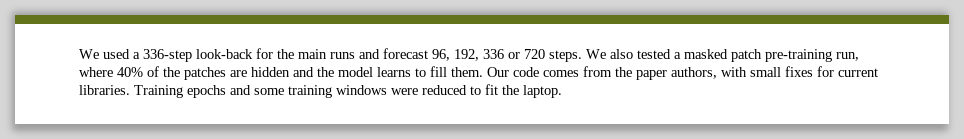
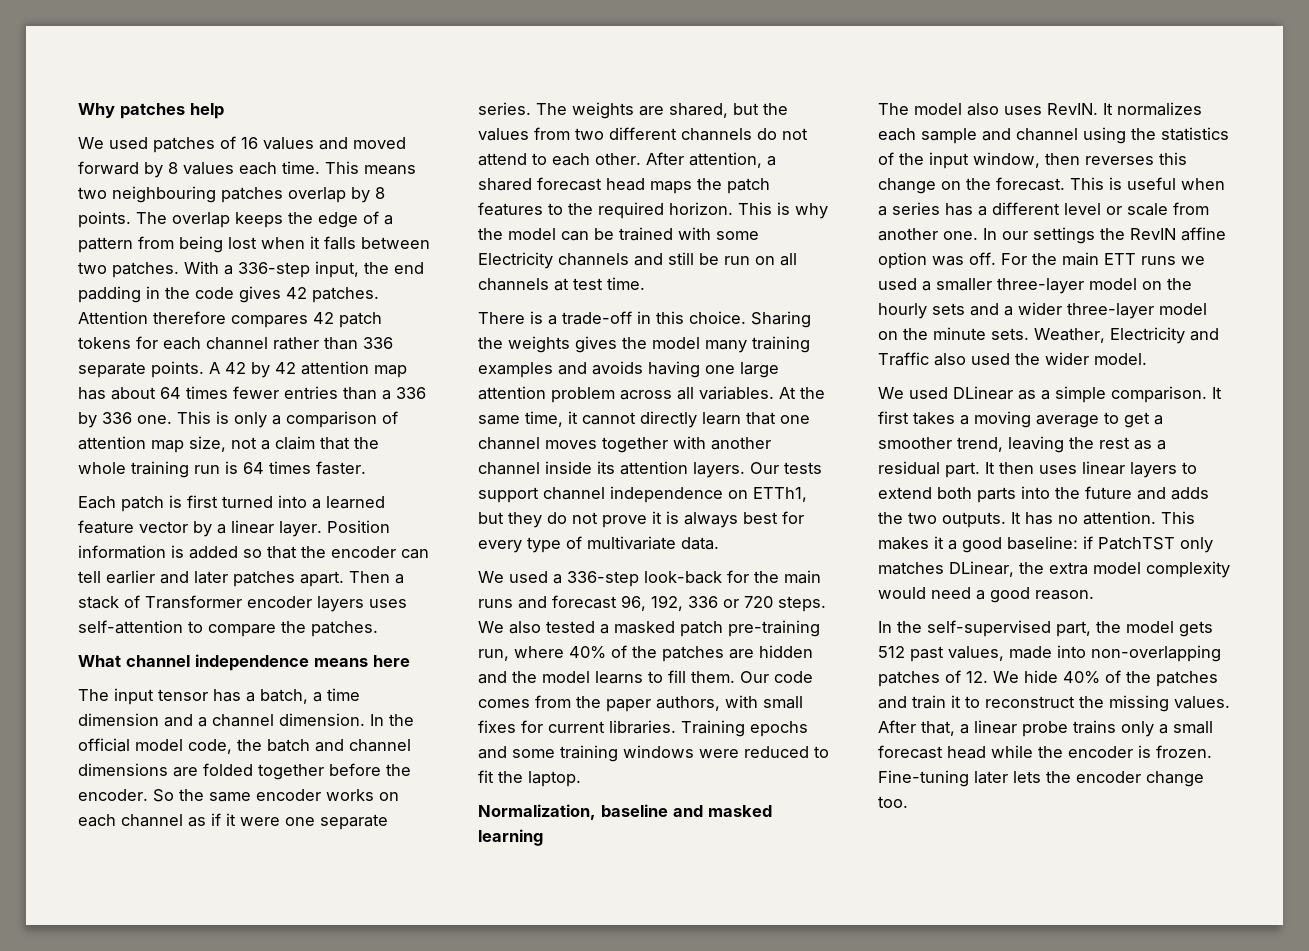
(79, 54) none -> [78,103,224,119] [78,136,406,153] [78,161,416,178] [78,186,385,203] [78,211,393,228] [78,236,430,253] [78,261,424,278] [78,286,379,303] [78,311,382,328] [78,336,393,350] [78,361,407,378] [78,386,426,400] [78,411,398,428] [78,436,379,453] [78,461,366,478] [78,495,385,512] [78,520,390,537] [78,545,429,559] [78,570,404,587] [78,595,407,612] [78,620,378,637] [78,654,410,671] [78,688,360,705] [78,713,414,727] [78,738,411,754] [78,763,411,780] [78,789,399,802] [78,813,388,830] [478,102,788,119] [478,127,808,141] [478,152,776,168] [478,177,770,194] [478,202,828,219] [478,227,759,241] [478,252,797,269] [478,277,645,291] [478,311,811,328] [478,336,810,353] [478,361,779,378] [478,386,825,403] [478,411,810,428] [478,436,771,453] [478,461,822,478] [478,486,807,503] [478,511,804,528] [478,536,719,553] Why patches help // We used patches of 16 values and moved forward by 8 values each time. This means two neighbouring patches overlap by 8 points. The overlap keeps the edge of a pattern from being lost when it falls between two patches. With a 336-step input, the end padding in the code gives 42 patches. Attention therefore compares 42 patch tokens for each channel rather than 336 separate points. A 42 by 42 attention map has about 64 times fewer entries than a 336 by 336 one. This is only a comparison of attention map size, not a claim that the whole training run is 64 times faster. // Each patch is first turned into a learned feature vector by a linear layer. Position information is added so that the encoder can tell earlier and later patches apart. Then a stack of Transformer encoder layers uses self-attention to compare the patches. // What channel independence means here // The input tensor has a batch, a time dimension and a channel dimension. In the official model code, the batch and channel dimensions are folded together before the encoder. So the same encoder works on each channel as if it were one separate series. The weights are shared, but the values from two different channels do not attend to each other. After attention, a shared forecast head maps the patch features to the required horizon. This is why the model can be trained with some Electricity channels and still be run on all channels at test time. // There is a trade-off in this choice. Sharing the weights gives the model many training examples and avoids having one large attention problem across all variables. At the same time, it cannot directly learn that one channel moves together with another channel inside its attention layers. Our tests support channel independence on ETTh1, but they do not prove it is always best for every type of multivariate data. //
(562, 91) none -> [478,804,772,820] [478,829,543,846] [878,102,1202,116] [878,127,1229,144] [878,152,1187,169] [878,177,1225,194] [878,202,1209,216] [878,227,1226,244] [878,252,1205,269] [878,278,1192,294] [878,302,1207,319] [878,327,1219,344] [878,352,1147,366] [878,386,1222,403] [878,411,1163,428] [878,436,1166,453] [878,461,1197,478] [878,486,1209,503] [878,511,1195,528] [878,536,1213,553] [878,561,1230,578] [878,587,1094,603] [878,620,1213,637] [878,645,1221,662] [878,670,1218,687] [878,695,1230,712] [878,720,1213,737] [878,745,1212,759] [878,770,1204,787] [878,796,908,808] // Normalization, baseline and masked learning // The model also uses RevIN. It normalizes each sample and channel using the statistics of the input window, then reverses this change on the forecast. This is useful when a series has a different level or scale from another one. In our settings the RevIN affine option was off. For the main ETT runs we used a smaller three-layer model on the hourly sets and a wider three-layer model on the minute sets. Weather, Electricity and Traffic also used the wider model. // We used DLinear as a simple comparison. It first takes a moving average to get a smoother trend, leaving the rest as a residual part. It then uses linear layers to extend both parts into the future and adds the two outputs. It has no attention. This makes it a good baseline: if PatchTST only matches DLinear, the extra model complexity would need a good reason. // In the self-supervised part, the model gets 512 past values, made into non-overlapping patches of 12. We hide 40% of the patches and train it to reconstruct the missing values. After that, a linear probe trains only a small forecast head while the encoder is frozen. Fine-tuning later lets the encoder change too.

